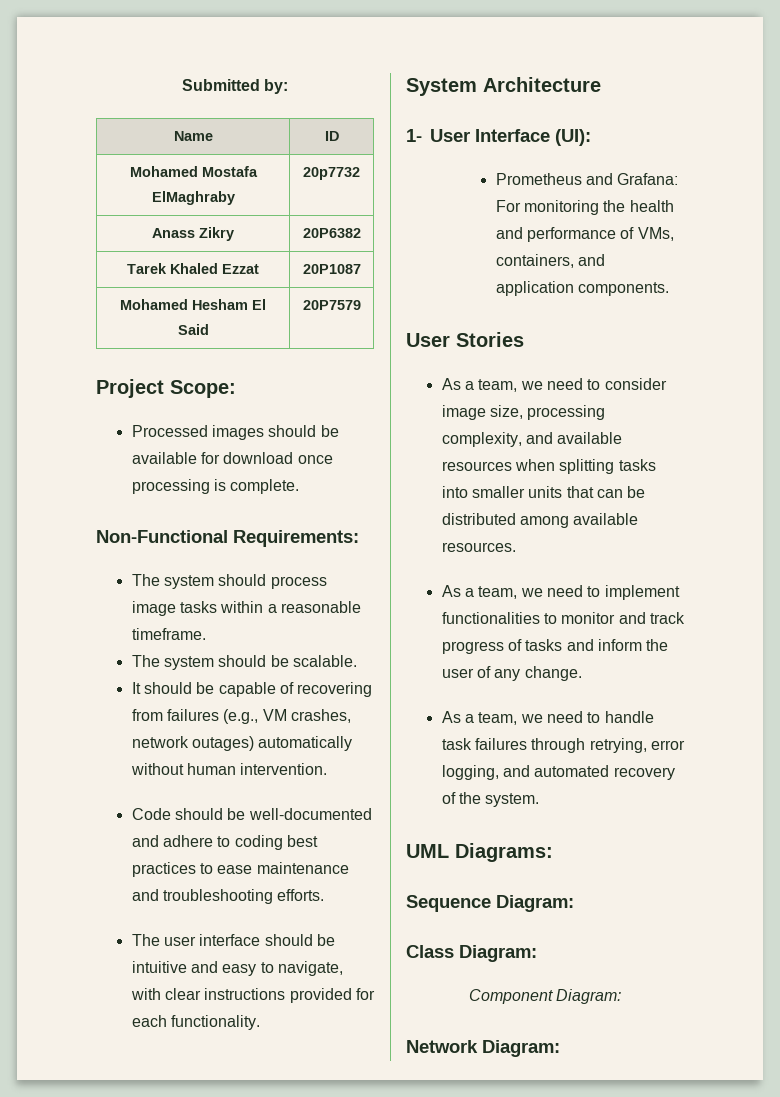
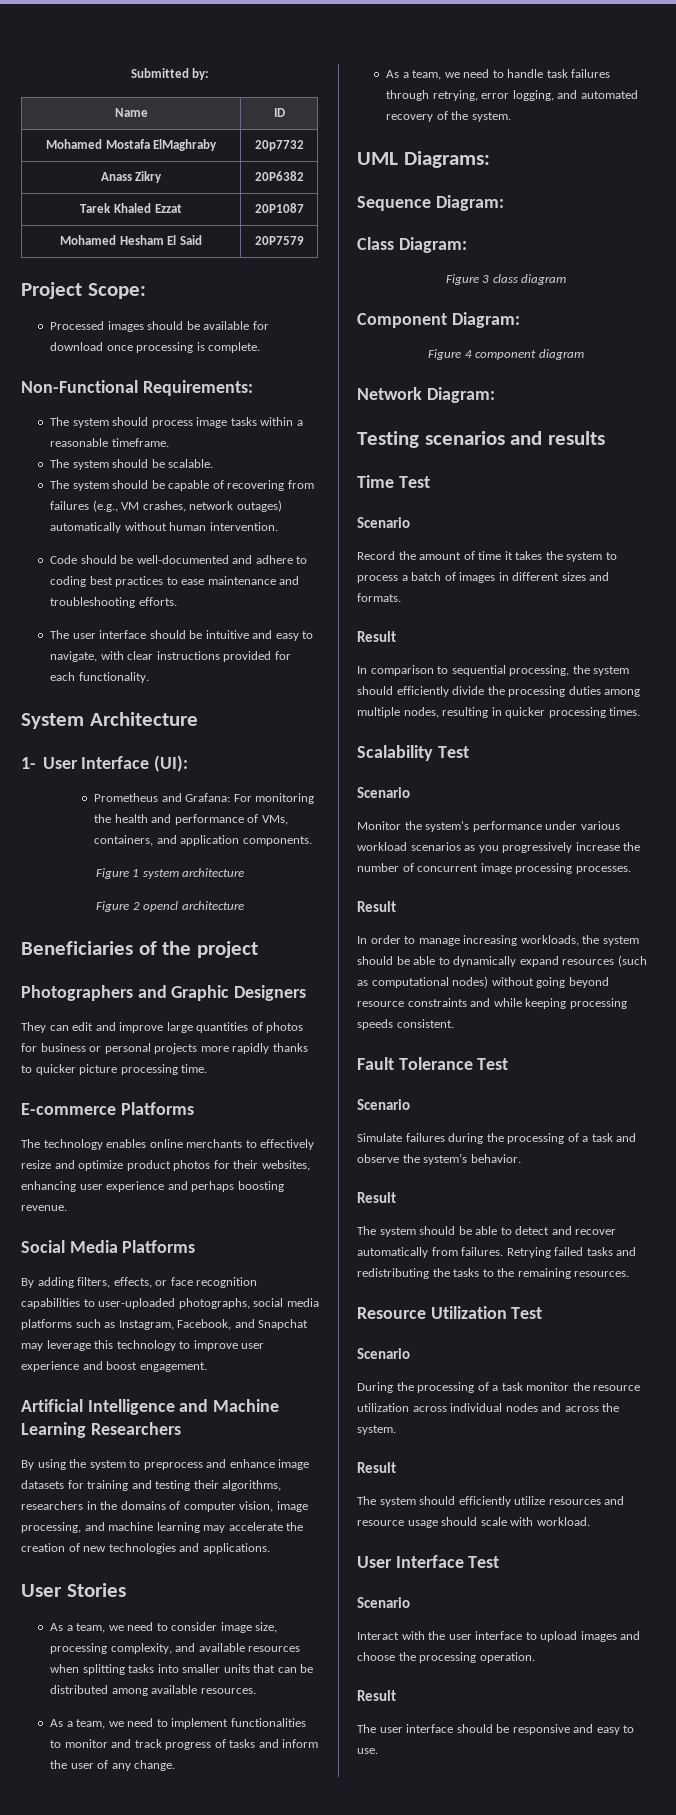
[131,682,141,694] It -> [50,480,109,491] The system
(670, 289) none -> [95,868,245,879] [96,901,244,912] [21,941,258,958] [21,985,307,1001] [21,1022,304,1033] [21,1043,308,1054] [21,1064,208,1075] [21,1102,194,1115] [21,1139,315,1150] [21,1160,310,1171] [21,1181,284,1192] [21,1205,67,1211] [21,1240,196,1253] [21,1277,258,1288] [21,1298,319,1309] [21,1319,309,1330] [21,1340,265,1351] [21,1361,207,1372] [21,1399,280,1415] [21,1422,181,1438] [21,1459,310,1470] [21,1480,282,1491] [21,1501,308,1512] [21,1522,304,1533] [21,1543,270,1554] // Figure 1 system architecture // Figure 2 opencl architecture // Beneficiaries of the project // Photographers and Graphic Designers // They can edit and improve large quantities of photos for business or personal projects more rapidly thanks to quicker picture processing time. // E-commerce Platforms // The technology enables online merchants to effectively resize and optimize product photos for their websites, enhancing user experience and perhaps boosting revenue. // Social Media Platforms // By adding filters, effects, or face recognition capabilities to user-uploaded photographs, social media platforms such as Instagram, Facebook, and Snapchat may leverage this technology to improve user experience and boost engagement. // Artificial Intelligence and Machine Learning Researchers // By using the system to preprocess and enhance image datasets for training and testing their algorithms, researchers in the domains of computer vision, image processing, and machine learning may accelerate the creation of new technologies and applications.
[468,989,622,1004] [406,1040,560,1057] Component Diagram: // Network Diagram: -> [445,274,567,285] [357,312,520,328] [428,349,584,360] [357,387,495,403] [357,431,605,448] [357,475,430,488] [357,517,410,528] [357,551,617,562] [357,572,610,583] [357,593,401,602] [357,631,396,642] [357,665,630,676] [357,686,641,697] [357,707,641,718] [357,745,469,761] [357,787,410,798] [357,821,620,832] [357,842,641,853] [357,863,631,874] [357,901,396,912] [357,935,639,946] [357,955,647,967] [357,976,609,988] [357,998,627,1009] [357,1019,454,1030] [357,1057,509,1070] [357,1099,410,1110] [357,1133,637,1144] [357,1153,521,1165] [357,1192,396,1203] [357,1226,617,1237] [357,1247,637,1258] [357,1268,630,1279] [357,1306,543,1319] [357,1348,410,1359] [357,1382,641,1393] [357,1403,620,1412] [357,1425,396,1435] [357,1462,396,1473] [357,1496,625,1507] [357,1517,590,1528] [357,1555,500,1568] [357,1597,410,1608] [357,1631,641,1642] [357,1652,535,1663] [357,1690,396,1701] [357,1724,635,1735] [357,1748,378,1754] Figure 3 class diagram // Component Diagram: // Figure 4 component diagram // Network Diagram: // Testing scenarios and results // Time Test // Scenario // Record the amount of time it takes the system to process a batch of images in different sizes and formats. // Result // In comparison to sequential processing, the system should efficiently divide the processing duties among multiple nodes, resulting in quicker processing times. // Scalability Test // Scenario // Monitor the system's performance under various workload scenarios as you progressively increase the number of concurrent image processing processes. // Result // In order to manage increasing workloads, the system should be able to dynamically expand resources (such as computational nodes) without going beyond resource constraints and while keeping processing speeds consistent. // Fault Tolerance Test // Scenario // Simulate failures during the processing of a task and observe the system’s behavior. // Result // The system should be able to detect and recover automatically from failures. Retrying failed tasks and redistributing the tasks to the remaining resources. // Resource Utilization Test // Scenario // During the processing of a task monitor the resource utilization across individual nodes and across the system. // Result // The system should efficiently utilize resources and resource usage should scale with workload. // User Interface Test // Scenario // Interact with the user interface to upload images and choose the processing operation. // Result // The user interface should be responsive and easy to use.

